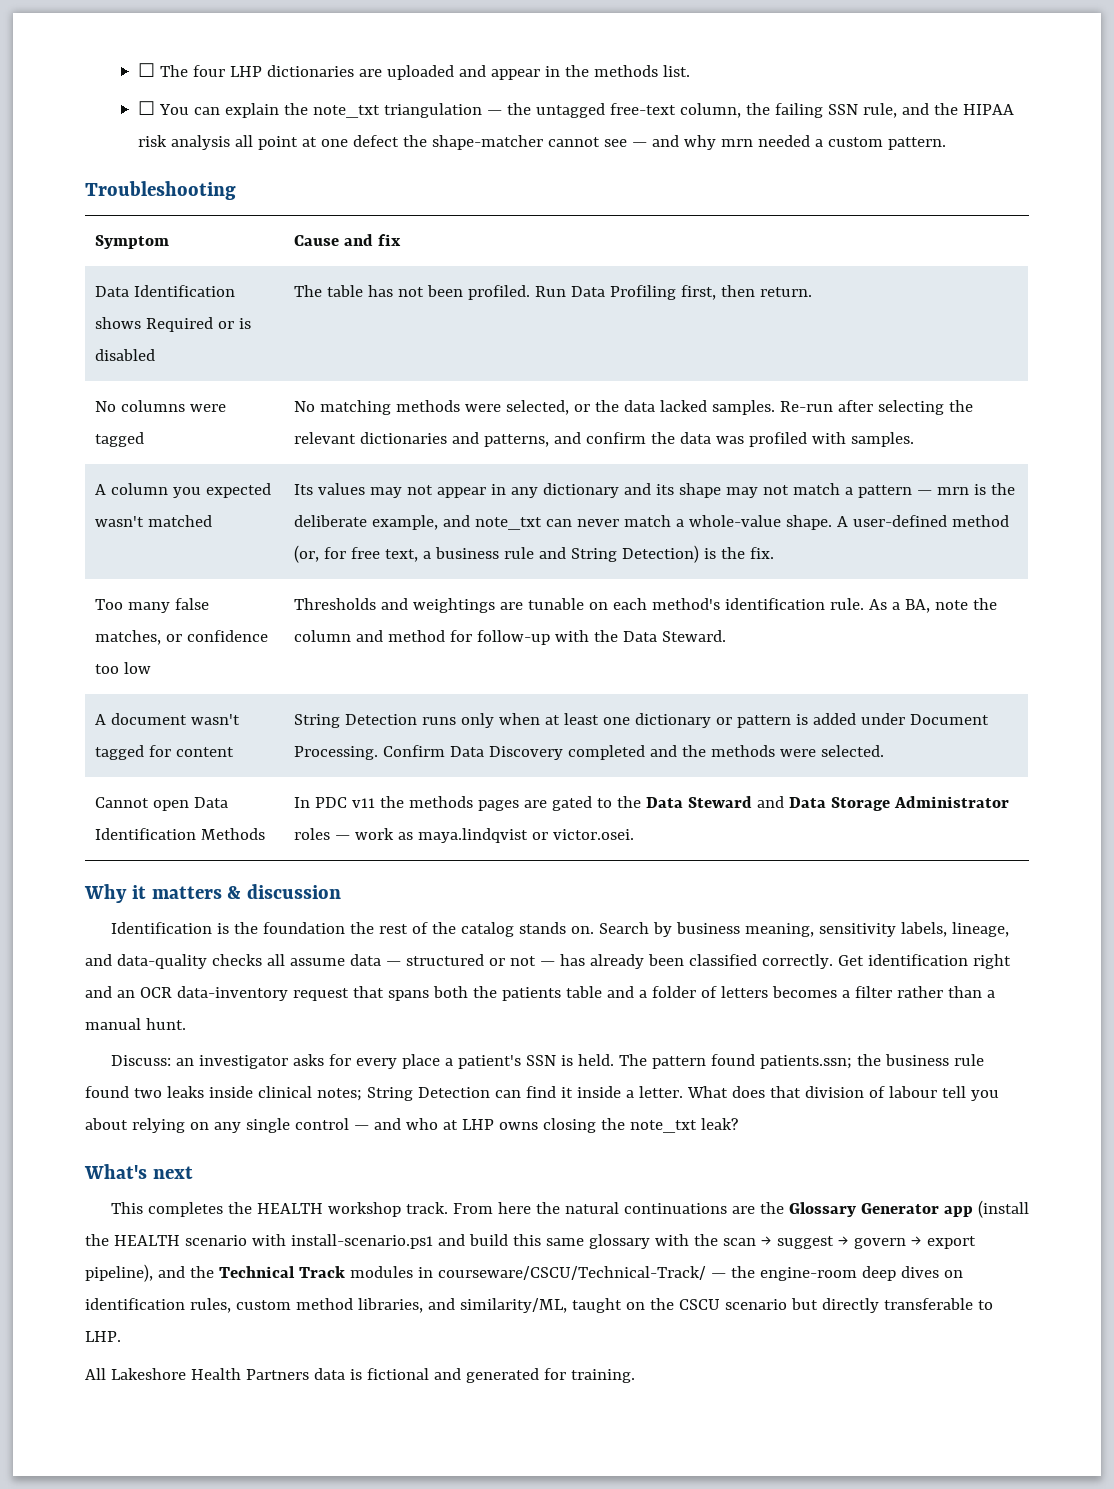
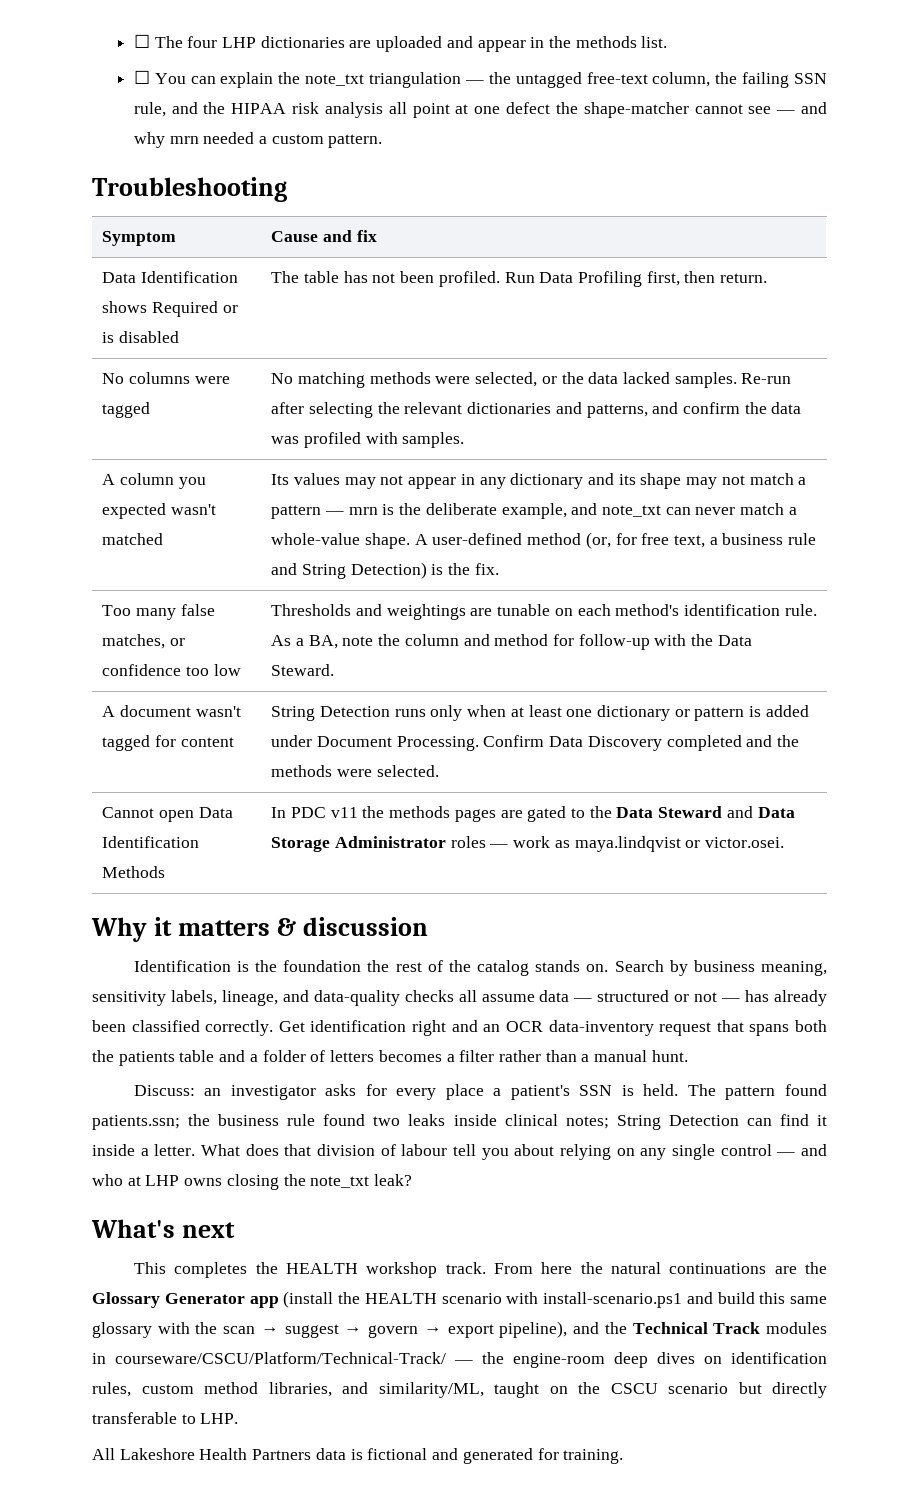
[437,1266,706,1280] courseware/CSCU/Technical-Track/ -> [115,1352,446,1364] courseware/CSCU/Platform/Technical-Track/

